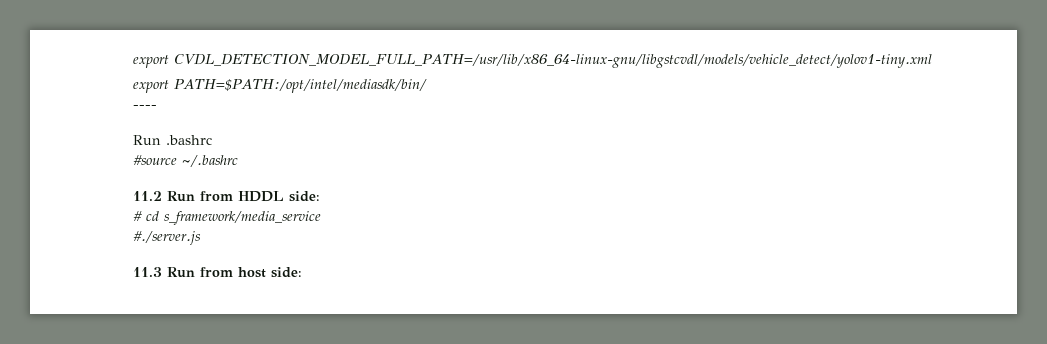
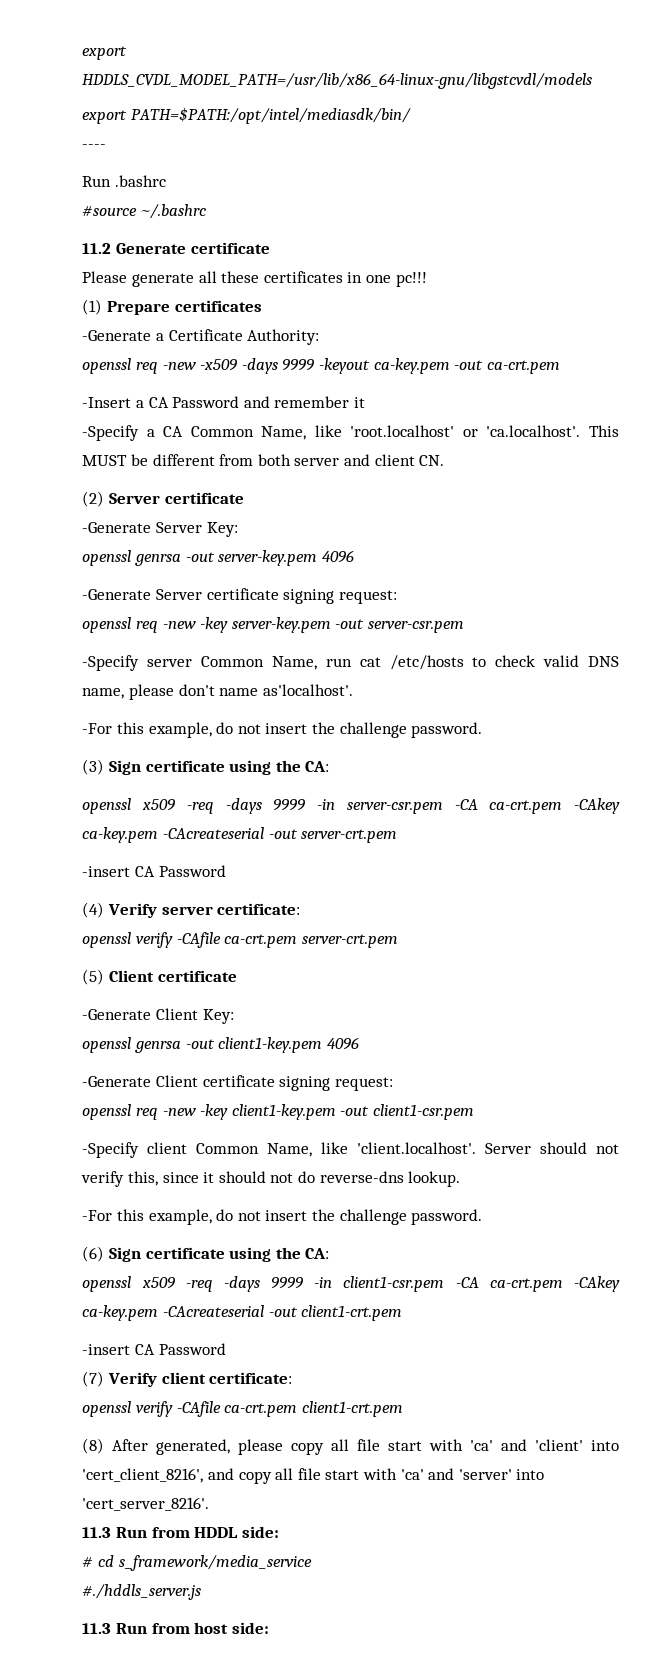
[133,54,933,68] export CVDL_DETECTION_MODEL_FULL_PATH=/usr/lib/x86_64-linux-gnu/libgstcvdl/models/vehicle_detect/yolov1-tiny.xml -> [82,46,128,60] [82,73,593,89] export HDDLS_CVDL_MODEL_PATH=/usr/lib/x86_64-linux-gnu/libgstcvdl/models
(163, 196) none -> [116,242,270,254] [82,271,427,287] [82,299,262,315] [82,329,320,345] [82,358,560,374] [82,396,365,408] [82,425,619,441] [82,454,445,466] [82,491,244,507] [82,522,238,537] [82,550,354,566] [82,588,397,604] [82,617,464,633] [82,655,619,671] [82,684,353,700] [82,722,483,738] [82,759,330,775] [82,798,621,814] [82,827,398,843] [82,865,226,877] [82,902,301,918] [82,932,398,948] [82,969,237,985] [82,1008,234,1024] [82,1037,359,1053] [82,1075,393,1091] [82,1104,474,1120] [82,1142,620,1158] [81,1171,461,1187] [82,1209,483,1225] [82,1246,330,1262] [82,1276,621,1292] [82,1305,403,1321] [82,1343,226,1355] [82,1371,293,1387] [82,1401,403,1417] [82,1438,619,1455] [82,1468,545,1484] [82,1497,210,1511] [82,1527,112,1538] Generate certificate // Please generate all these certificates in one pc!!! // (1) Prepare certificates // -Generate a Certificate Authority: // openssl req -new -x509 -days 9999 -keyout ca-key.pem -out ca-crt.pem // -Insert a CA Password and remember it // -Specify a CA Common Name, like 'root.localhost' or 'ca.localhost'. This MUST be different from both server and client CN. // (2) Server certificate // -Generate Server Key: // openssl genrsa -out server-key.pem 4096 // -Generate Server certificate signing request: // openssl req -new -key server-key.pem -out server-csr.pem // -Specify server Common Name, run cat /etc/hosts to check valid DNS name, please don't name as'localhost'. // -For this example, do not insert the challenge password. // (3) Sign certificate using the CA: // openssl x509 -req -days 9999 -in server-csr.pem -CA ca-crt.pem -CAkey ca-key.pem -CAcreateserial -out server-crt.pem // -insert CA Password // (4) Verify server certificate: // openssl verify -CAfile ca-crt.pem server-crt.pem // (5) Client certificate // -Generate Client Key: // openssl genrsa -out client1-key.pem 4096 // -Generate Client certificate signing request: // openssl req -new -key client1-key.pem -out client1-csr.pem // -Specify client Common Name, like 'client.localhost'. Server should not verify this, since it should not do reverse-dns lookup. // -For this example, do not insert the challenge password. // (6) Sign certificate using the CA: // openssl x509 -req -days 9999 -in client1-csr.pem -CA ca-crt.pem -CAkey ca-key.pem -CAcreateserial -out client1-crt.pem // -insert CA Password // (7) Verify client certificate: // openssl verify -CAfile ca-crt.pem client1-crt.pem // (8) After generated, please copy all file start with 'ca' and 'client' into 'cert_client_8216', and copy all file start with 'ca' and 'server' into 'cert_server_8216'. // 11.3
[133,231,202,245] #./server.js -> [82,1584,202,1600] #./hddls_server.js

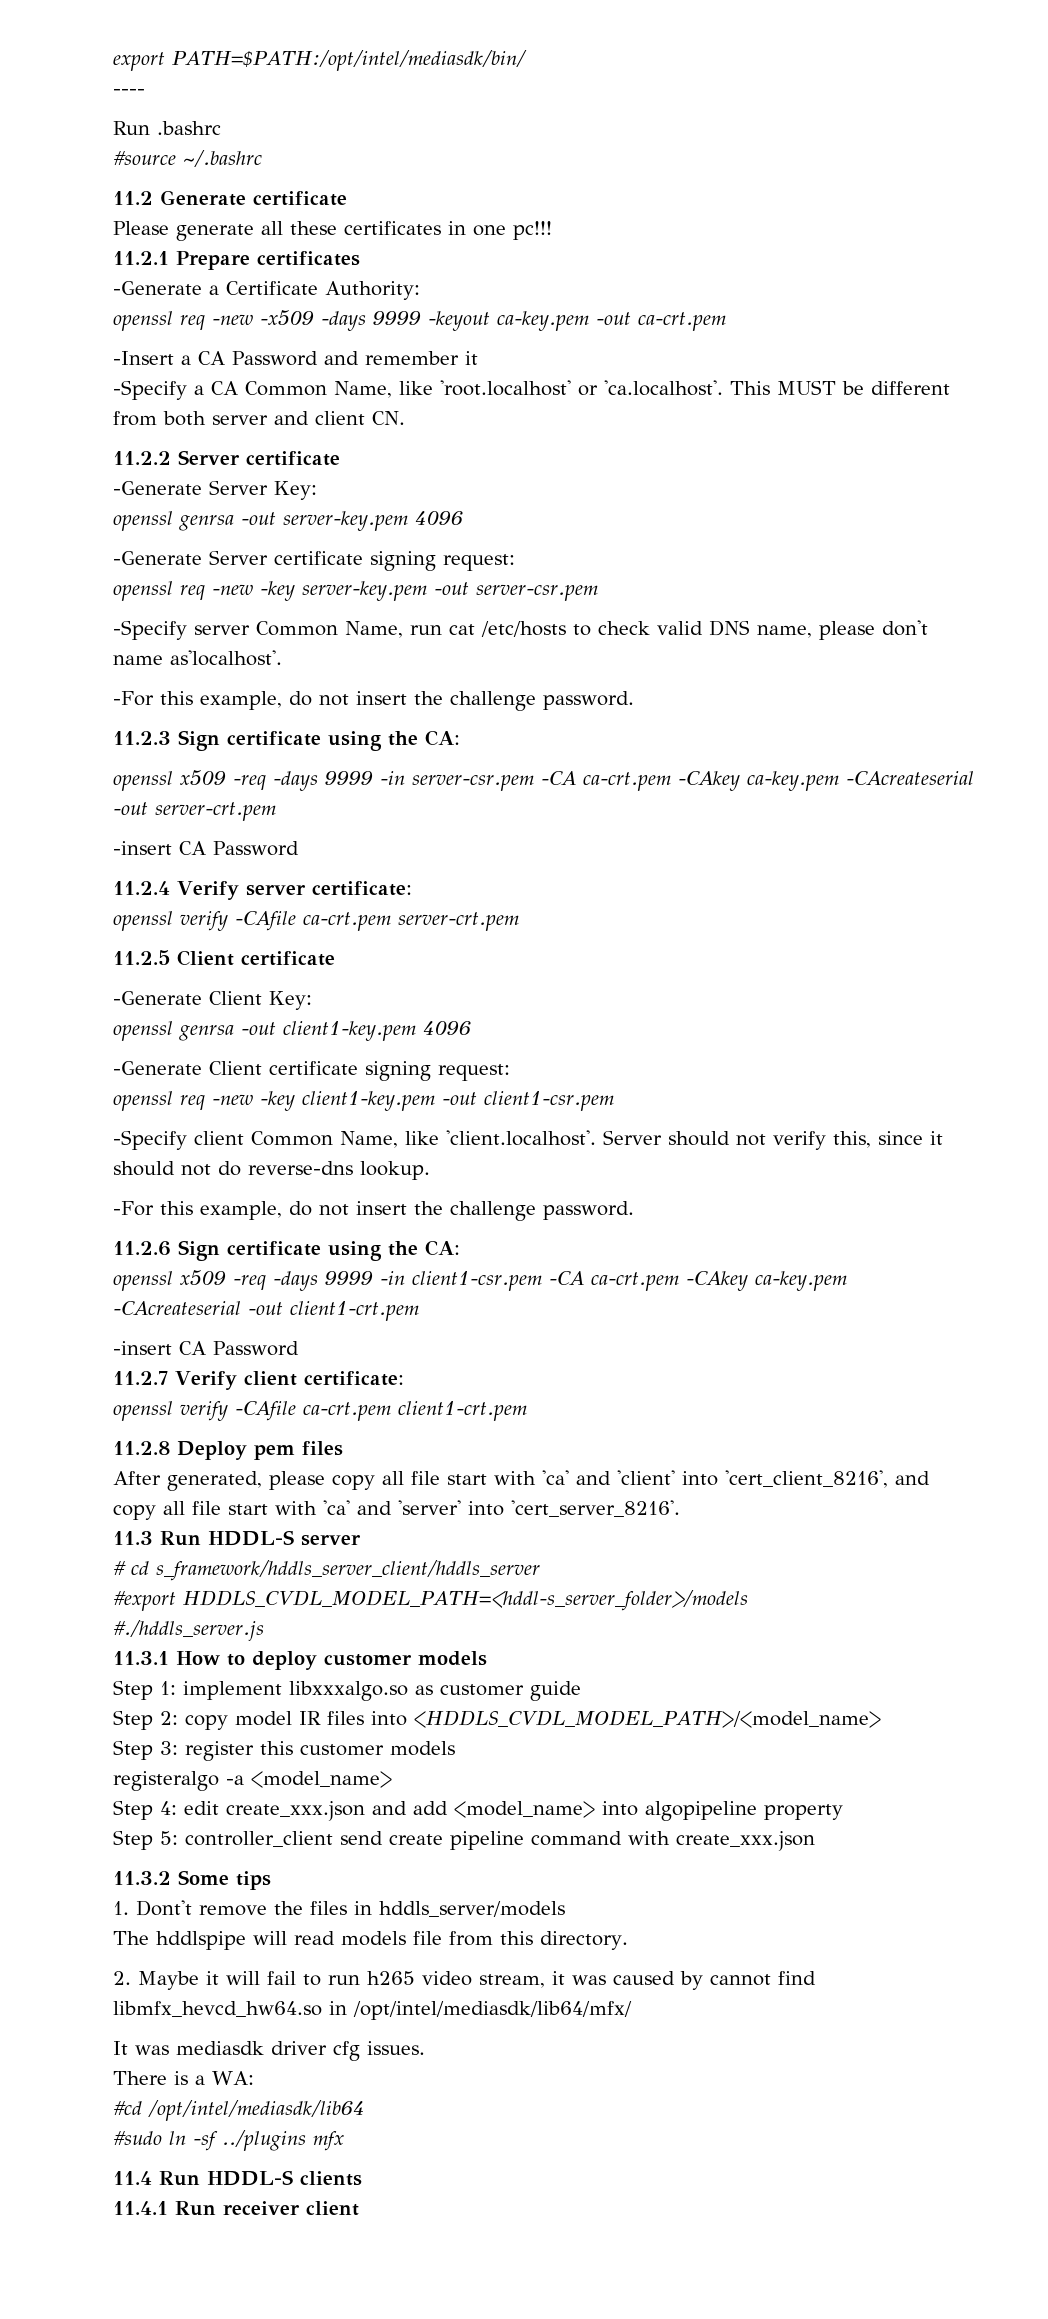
[82,46,128,60] [82,73,593,89] [82,110,128,124] export HDDLS_CVDL_MODEL_PATH=/usr/lib/x86_64-linux-gnu/libgstcvdl/models // export -> [112,52,165,71] export
[82,299,103,315] (1) -> [112,251,169,265] 11.2.1
[82,491,105,507] (2) -> [112,451,171,465] 11.2.2
[82,759,105,775] (3) -> [112,731,171,745] 11.2.3
[82,902,105,918] (4) -> [112,881,170,895] 11.2.4
[82,969,105,985] (5) -> [112,950,170,965] 11.2.5
[82,1246,105,1262] (6) -> [112,1241,171,1256] 11.2.6
[82,1371,105,1387] (7) -> [112,1371,168,1385] 11.2.7
[82,1438,105,1454] (8) -> [112,1441,343,1460] 11.2.8 Deploy pem files //
[151,1526,279,1538] from HDDL side: -> [207,1530,361,1546] HDDL-S server
[118,1555,312,1571] [82,1584,202,1600] [82,1622,269,1634] s_framework/media_service // #./hddls_server.js // 11.3 Run from host side: -> [155,1560,540,1581] [112,1590,748,1611] [112,1620,264,1641] [112,1651,487,1670] [112,1680,581,1701] [112,1710,881,1730] [112,1740,455,1761] [112,1771,392,1791] [112,1800,843,1821] [112,1830,815,1851] [112,1870,271,1890] [112,1900,565,1917] [112,1931,628,1950] [112,1971,816,1990] [112,2001,632,2020] [112,2041,425,2061] [112,2071,254,2085] [112,2100,365,2121] [112,2130,344,2151] [112,2170,362,2186] [112,2201,359,2216] s_framework/hddls_server_client/hddls_server // #export HDDLS_CVDL_MODEL_PATH=<hddl-s_server_folder>/models // #./hddls_server.js // 11.3.1 How to deploy customer models // Step 1: implement libxxxalgo.so as customer guide // Step 2: copy model IR files into <HDDLS_CVDL_MODEL_PATH>/<model_name> // Step 3: register this customer models // registeralgo -a <model_name> // Step 4: edit create_xxx.json and add <model_name> into algopipeline property // Step 5: controller_client send create pipeline command with create_xxx.json // 11.3.2 Some tips // 1. Dont't remove the files in hddls_server/models // The hddlspipe will read models file from this directory. // 2. Maybe it will fail to run h265 video stream, it was caused by cannot find libmfx_hevcd_hw64.so in /opt/intel/mediasdk/lib64/mfx/ // It was mediasdk driver cfg issues. // There is a WA: // #cd /opt/intel/mediasdk/lib64 // #sudo ln -sf ../plugins mfx // 11.4 Run HDDL-S clients // 11.4.1 Run receiver client

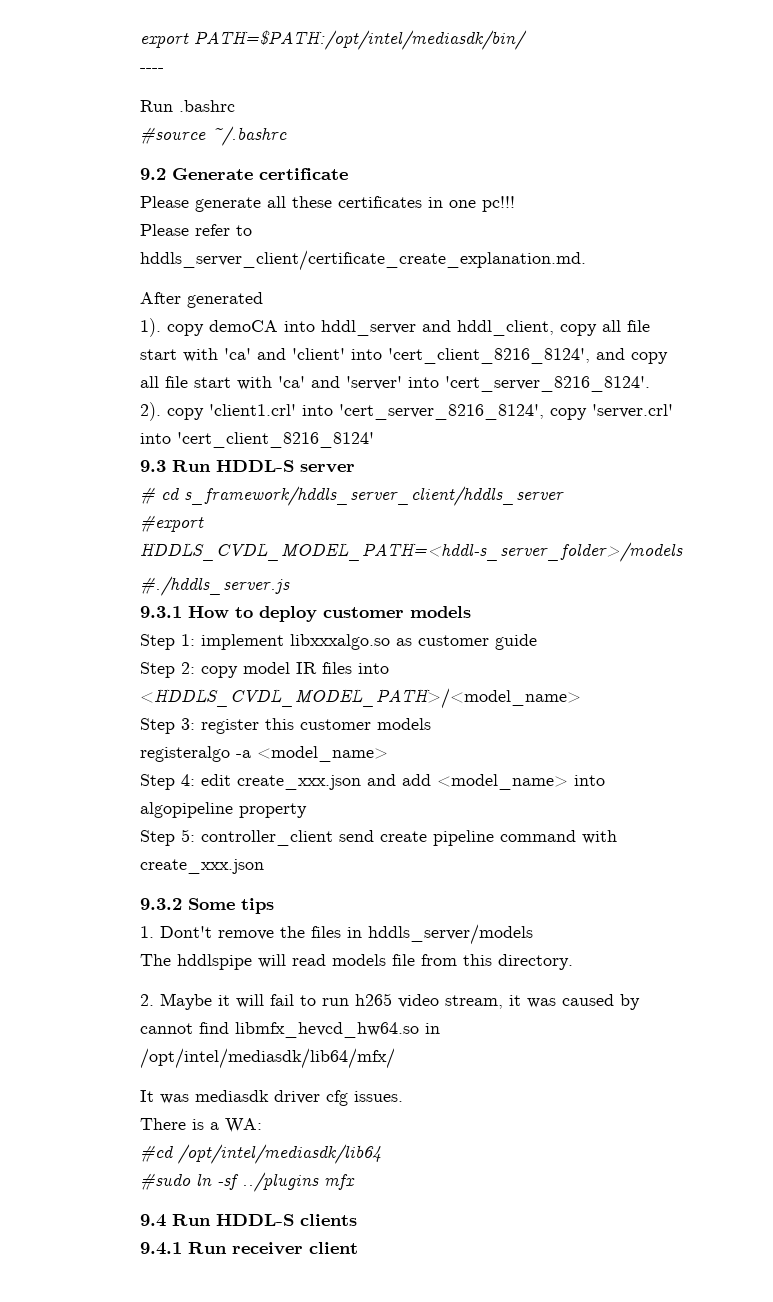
[112,191,153,205] 11.2 -> [139,168,166,180] 9.2
[112,251,360,270] [112,281,420,300] [112,310,726,331] [112,351,478,366] [112,380,950,400] [112,411,405,426] [112,450,340,466] [112,480,317,500] [112,511,463,531] [112,550,515,571] [112,581,598,601] [112,620,928,640] [112,650,282,666] [112,691,634,711] [112,730,460,751] [112,770,974,791] [112,802,276,821] [112,841,299,856] [112,881,412,900] [112,911,519,931] [112,950,335,966] [112,991,312,1010] [112,1021,471,1041] [112,1061,510,1081] [112,1091,614,1111] [112,1130,943,1150] [112,1161,430,1180] [112,1201,634,1221] [112,1240,460,1261] [112,1270,847,1291] [112,1301,419,1321] [112,1341,299,1356] [112,1371,404,1390] [112,1401,527,1421] [112,1441,343,1460] [112,1471,325,1491] 11.2.1 Prepare certificates // -Generate a Certificate Authority: // openssl req -new -x509 -days 9999 -keyout ca-key.pem -out ca-crt.pem // -Insert a CA Password and remember it // -Specify a CA Common Name, like 'root.localhost' or 'ca.localhost'. This MUST be different from both server and client CN. // 11.2.2 Server certificate // -Generate Server Key: // openssl genrsa -out server-key.pem 4096 // -Generate Server certificate signing request: // openssl req -new -key server-key.pem -out server-csr.pem // -Specify server Common Name, run cat /etc/hosts to check valid DNS name, please don't name as'localhost'. // -For this example, do not insert the challenge password. // 11.2.3 Sign certificate using the CA: // openssl x509 -req -days 9999 -in server-csr.pem -CA ca-crt.pem -CAkey ca-key.pem -CAcreateserial -out server-crt.pem // -insert CA Password // 11.2.4 Verify server certificate: // openssl verify -CAfile ca-crt.pem server-crt.pem // 11.2.5 Client certificate // -Generate Client Key: // openssl genrsa -out client1-key.pem 4096 // -Generate Client certificate signing request: // openssl req -new -key client1-key.pem -out client1-csr.pem // -Specify client Common Name, like 'client.localhost'. Server should not verify this, since it should not do reverse-dns lookup. // -For this example, do not insert the challenge password. // 11.2.6 Sign certificate using the CA: // openssl x509 -req -days 9999 -in client1-csr.pem -CA ca-crt.pem -CAkey ca-key.pem -CAcreateserial -out client1-crt.pem // -insert CA Password // 11.2.7 Verify client certificate: // openssl verify -CAfile ca-crt.pem client1-crt.pem // 11.2.8 Deploy pem files // After generated, please -> [139,224,252,236] [139,250,586,271] [139,292,263,308] [139,318,554,337] Please refer to hddls_server_client/certificate_create_explanation.md. // After generated // 1). copy demoCA into hddl_server and hddl_client,
[724,1470,888,1488] 'cert_client_8216', -> [387,348,590,364] 'cert_client_8216_8124',
[510,1500,680,1517] [112,1531,153,1545] 'cert_server_8216'. // 11.3 -> [444,376,650,392] [139,402,673,421] [139,432,374,448] [139,460,166,472] 'cert_server_8216_8124'. // 2). copy 'client1.crl' into 'cert_server_8216_8124', copy 'server.crl' into 'cert_client_8216_8124' // 9.3
[112,1651,169,1665] 11.3.1 -> [139,606,182,618] 9.3.1
[112,1871,171,1885] 11.3.2 -> [139,898,182,910] 9.3.2
[112,2171,152,2185] 11.4 -> [139,1214,166,1227] 9.4
[112,2201,168,2215] 11.4.1 -> [139,1242,182,1255] 9.4.1

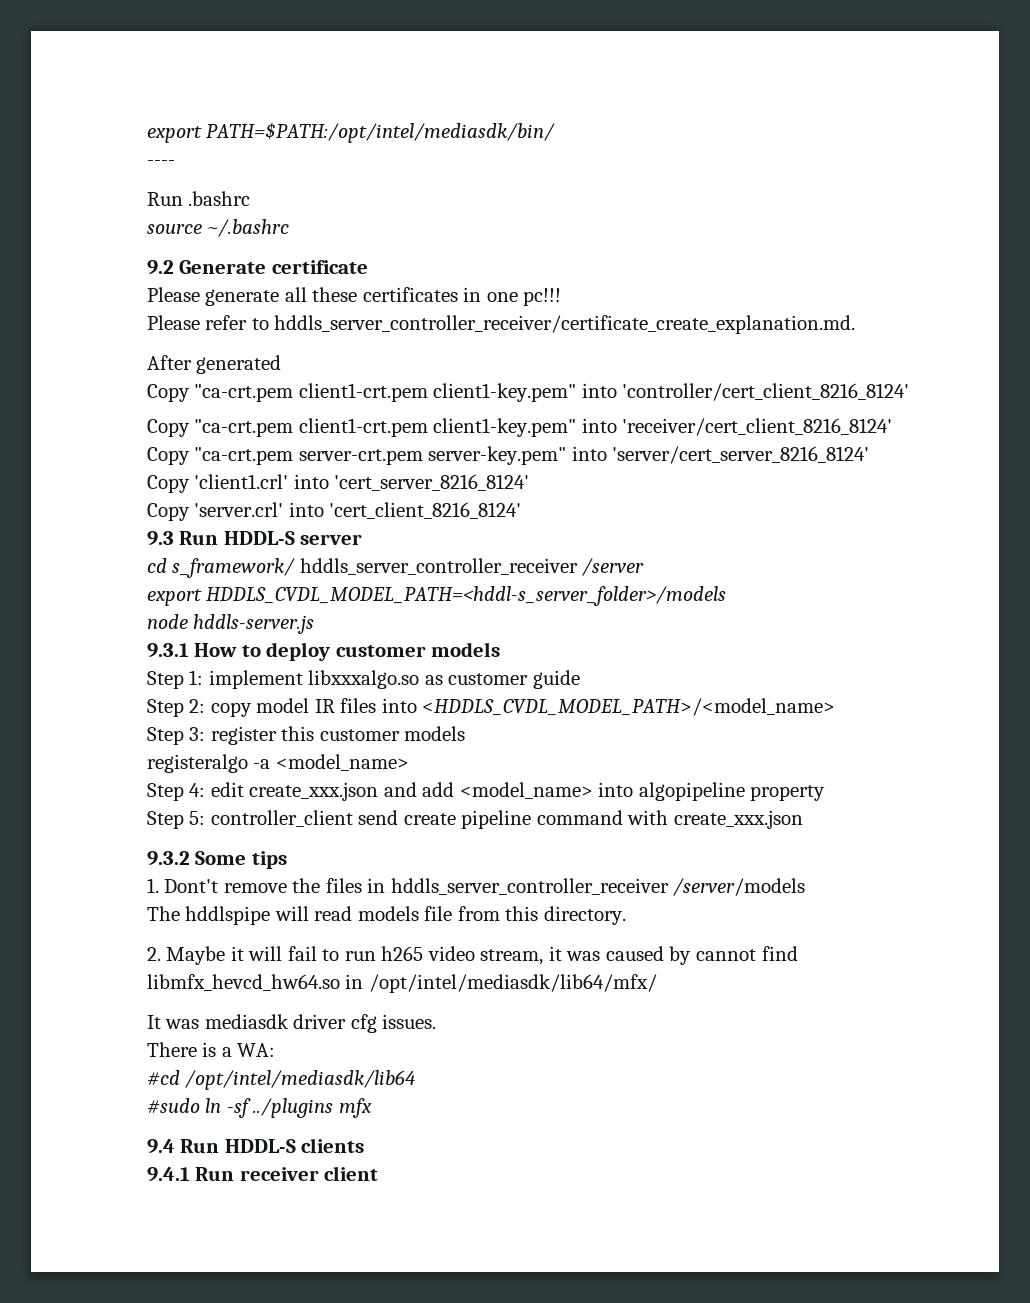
[139,127,206,145] #source -> [146,224,202,234] source
[139,250,586,271] hddls_server_client/certificate_create_explanation.md. -> [274,315,856,334] hddls_server_controller_receiver/certificate_create_explanation.md.
[139,318,650,337] [139,348,668,364] [139,376,650,392] [139,402,587,421] 1). copy demoCA into hddl_server and hddl_client, copy all file start with 'ca' and 'client' into 'cert_client_8216_8124', and copy all file start with 'ca' and 'server' into 'cert_server_8216_8124'. // 2). copy 'client1.crl' into 'cert_server_8216_8124', copy -> [146,383,910,402] [146,418,893,437] [146,446,870,465] [146,474,530,493] [146,503,190,521] Copy "ca-crt.pem client1-crt.pem client1-key.pem" into 'controller/cert_client_8216_8124' // Copy "ca-crt.pem client1-crt.pem client1-key.pem" into 'receiver/cert_client_8216_8124' // Copy "ca-crt.pem server-crt.pem server-key.pem" into 'server/cert_server_8216_8124' // Copy 'client1.crl' into 'cert_server_8216_8124' // Copy
[139,486,564,506] [139,515,204,533] # cd s_framework/hddls_server_client/hddls_server // #export -> [146,558,645,578] [146,589,202,606] cd s_framework/ hddls_server_controller_receiver /server // export
[139,576,290,596] #./hddls_server.js -> [146,614,315,634] node hddls-server.js
[367,924,533,945] hddls_server/models -> [390,878,806,896] hddls_server_controller_receiver /server/models

